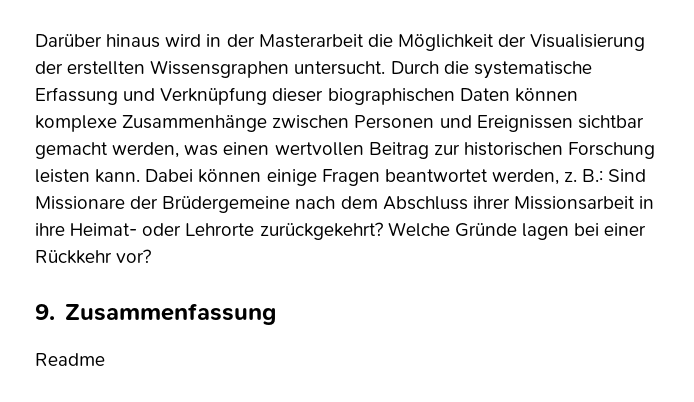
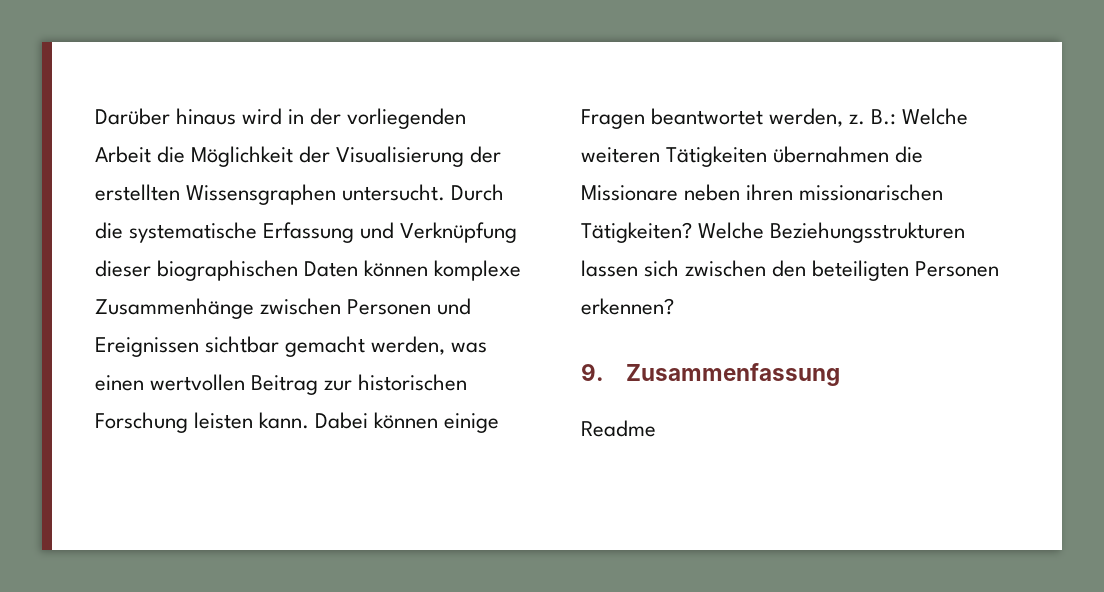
[258,34,364,48] Masterarbeit -> [347,108,467,129] [95,146,151,163] vorliegenden Arbeit
[608,169,647,182] [35,196,655,213] [35,222,647,240] [35,249,152,264] Sind Missionare der Brüdergemeine nach dem Abschluss ihrer Missionsarbeit in ihre Heimat- oder Lehrorte zurückgekehrt? Welche Gründe lagen bei einer Rückkehr vor? -> [902,108,969,125] [581,146,924,167] [581,184,944,201] [581,222,966,243] [581,260,1000,281] [581,298,674,315] Welche weiteren Tätigkeiten übernahmen die Missionare neben ihren missionarischen Tätigkeiten? Welche Beziehungsstrukturen lassen sich zwischen den beteiligten Personen erkennen?

